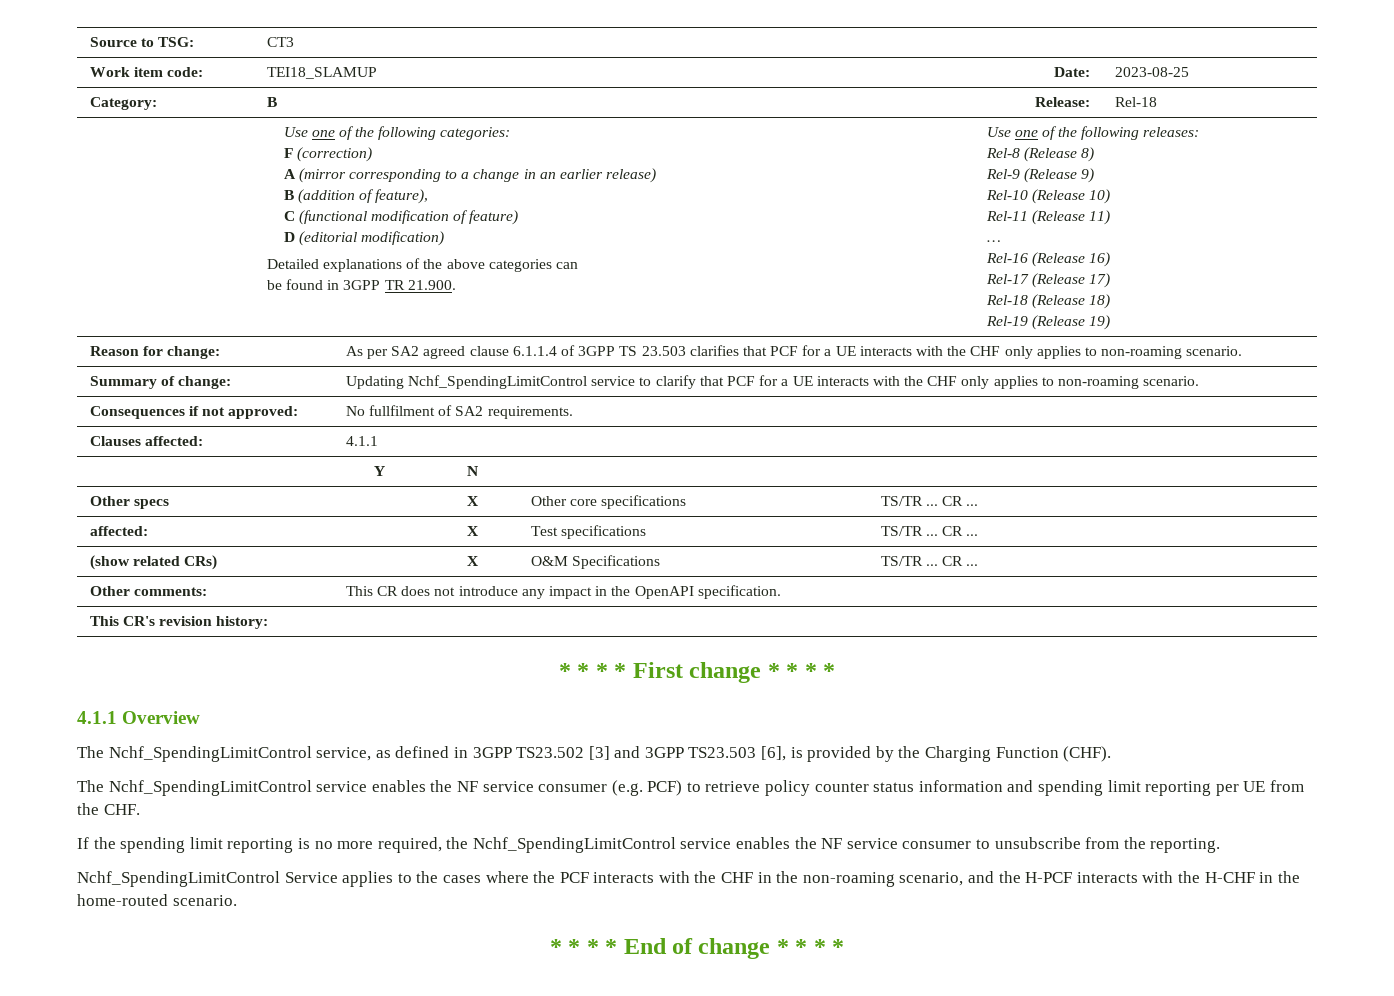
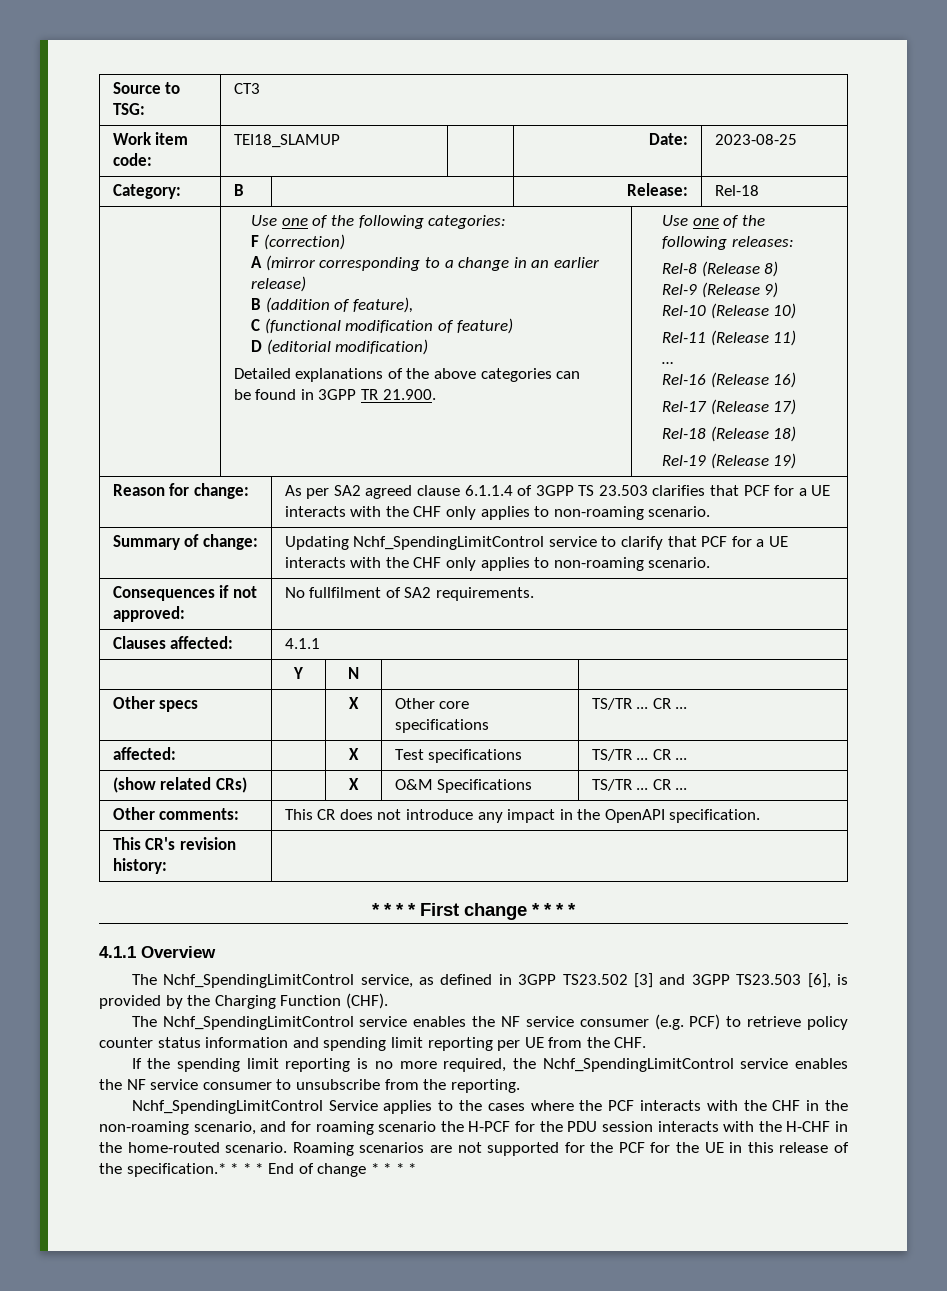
[998,871,1073,883] the H-PCF -> [290,1121,653,1135] for roaming scenario the H-PCF for the PDU session
[549,939,562,954] // * -> [292,1142,850,1156] [99,1163,226,1177] Roaming scenarios are not supported for the PCF for the UE in this release of the specification.*

